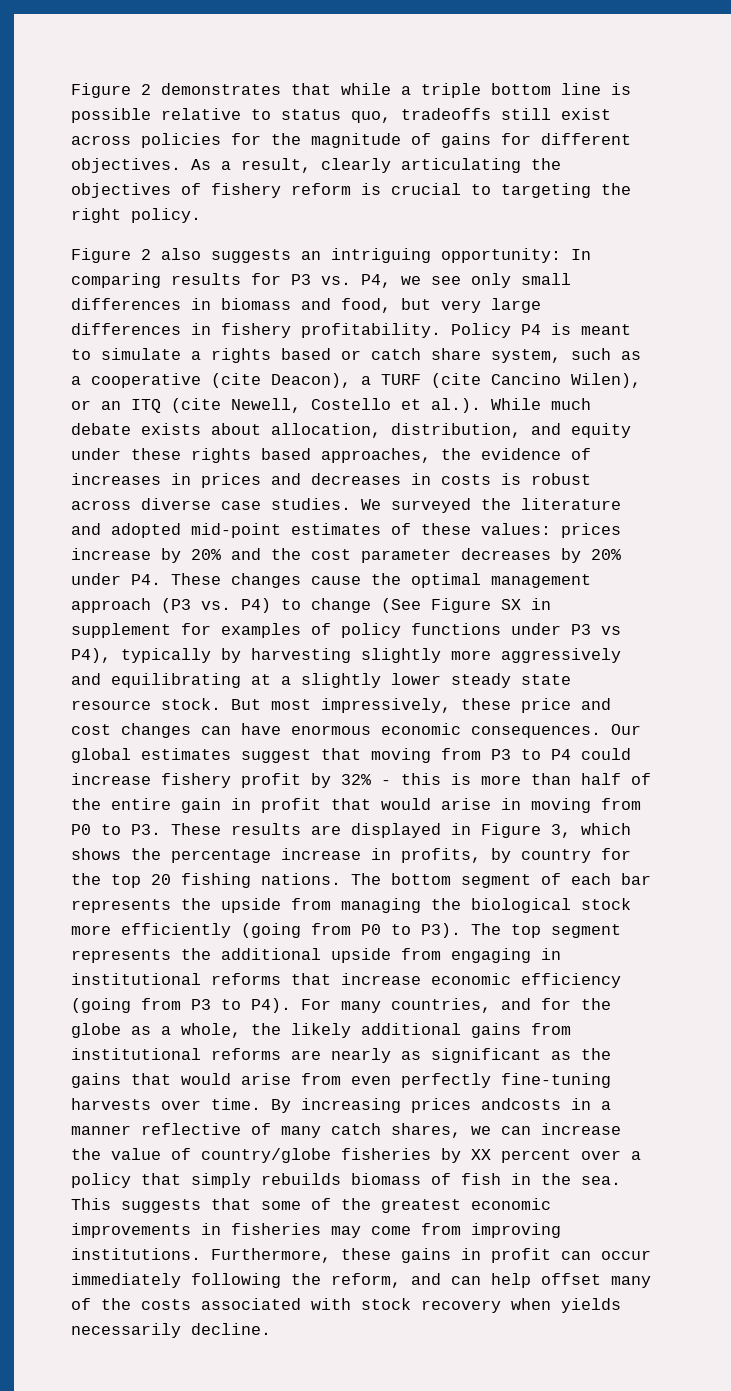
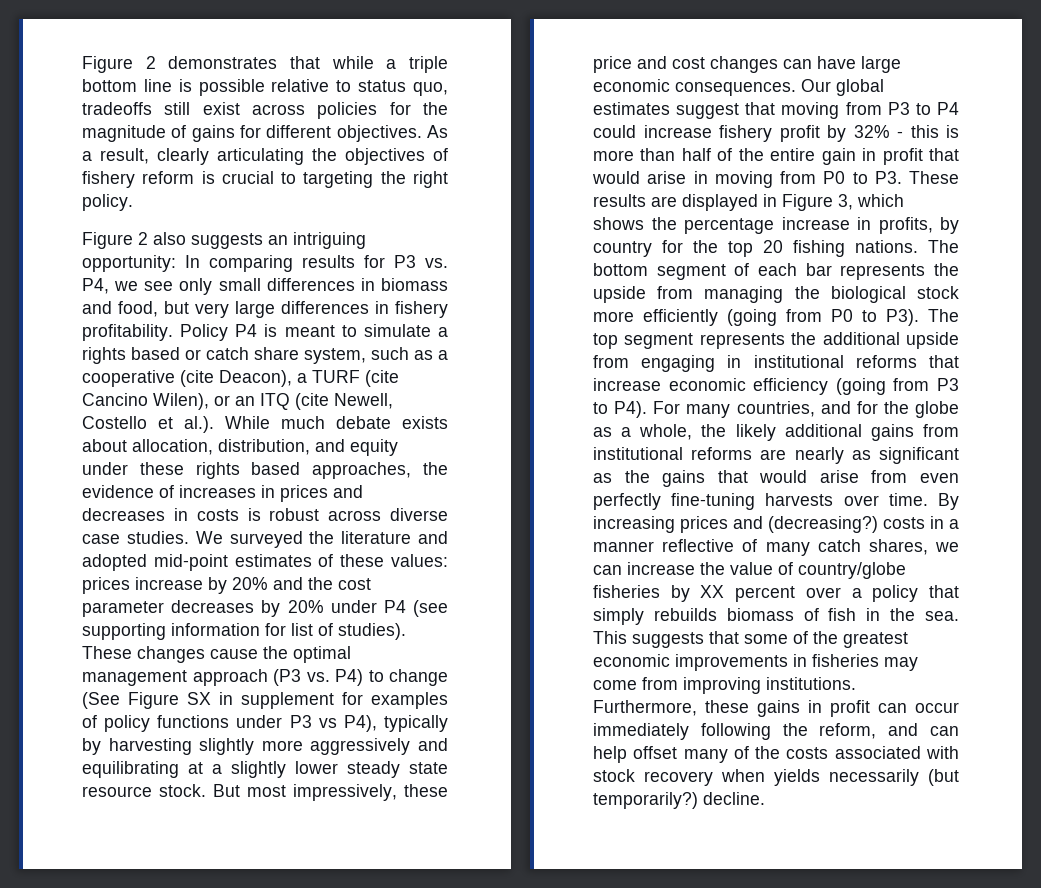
[131,574,161,585] P4. -> [383,600,448,617] [82,623,406,640] P4 (see supporting information for list of studies).
[291,725,371,735] enormous -> [861,56,901,73] large
[481,1098,561,1110] andcosts -> [733,516,925,533] and (decreasing?) costs
(181, 1330) none -> [928,769,959,786] [593,792,698,809] (but temporarily?)

